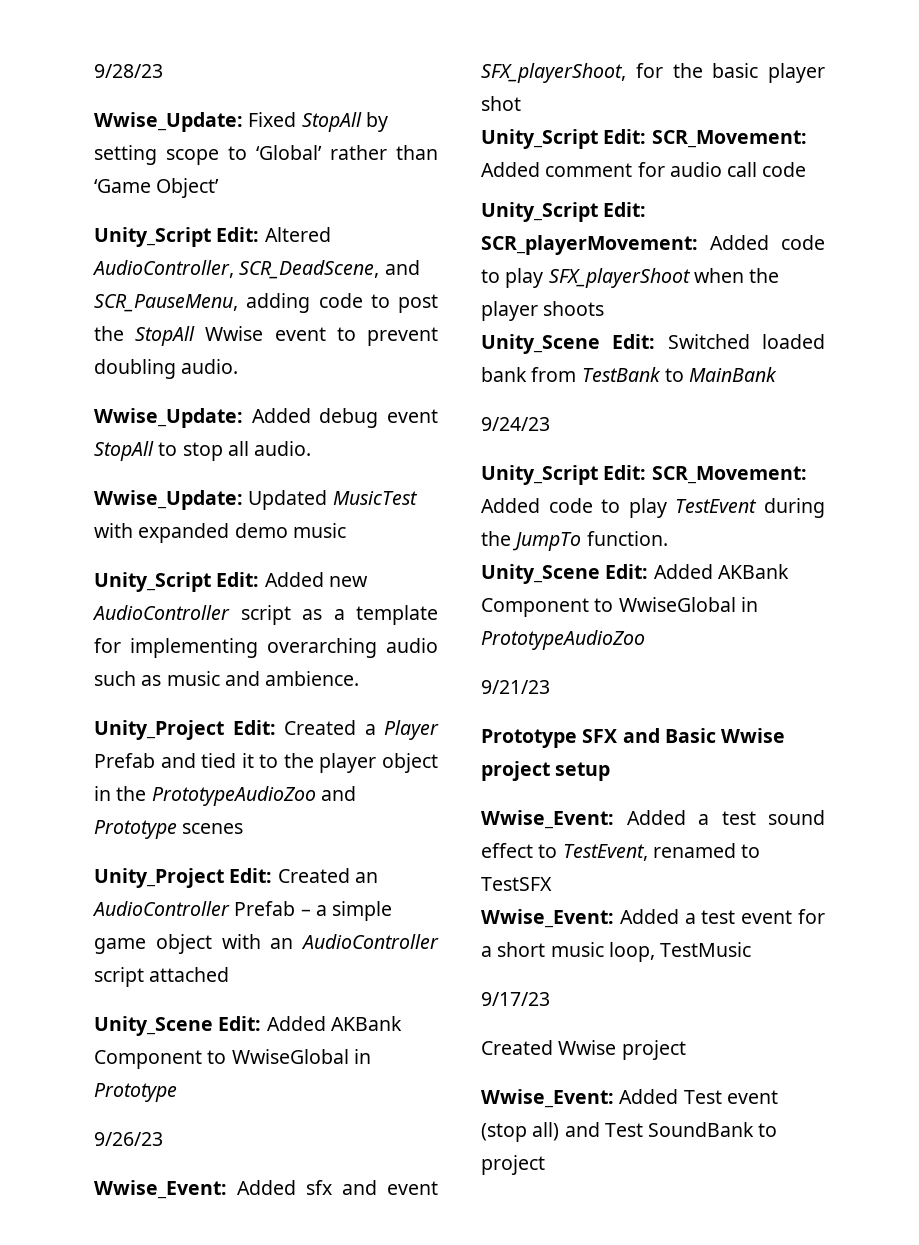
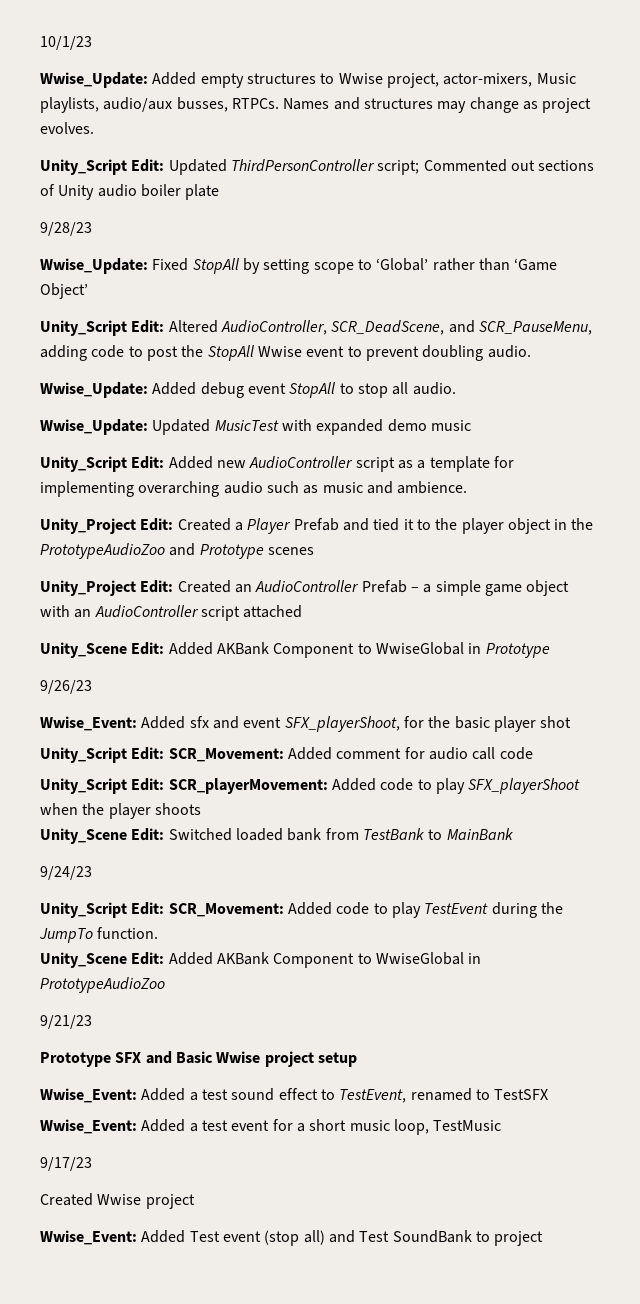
(94, 71) none -> [40,36,92,50] [40,72,576,88] [40,97,592,113] [40,122,94,134] [40,159,595,175] [40,184,220,200] 10/1/23 // Wwise_Update: Added empty structures to Wwise project, actor-mixers, Music playlists, audio/aux busses, RTPCs. Names and structures may change as project evolves. // Unity_Script Edit: Updated ThirdPersonController script; Commented out sections of Unity audio boiler plate //

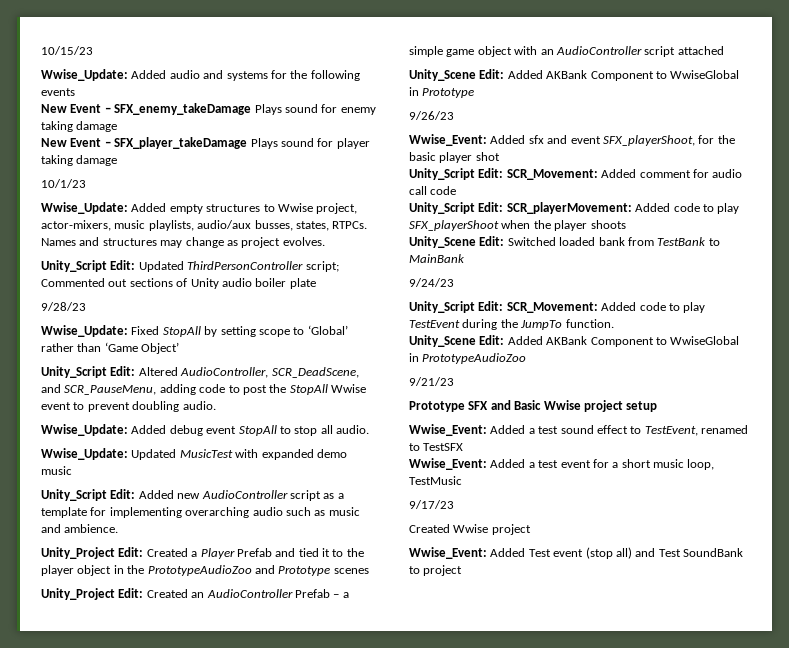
(40, 43) none -> [41,46,93,55] [41,69,360,81] [41,88,75,96] [41,103,376,115] [41,121,118,132] [41,137,370,149] [41,155,118,166] 10/15/23 // Wwise_Update: Added audio and systems for the following events // New Event – SFX_enemy_takeDamage Plays sound for enemy taking damage // New Event – SFX_player_takeDamage Plays sound for player taking damage //
[536,73,576,84] Music -> [114,220,146,229] music
(228, 104) none -> [295,221,329,231] states,

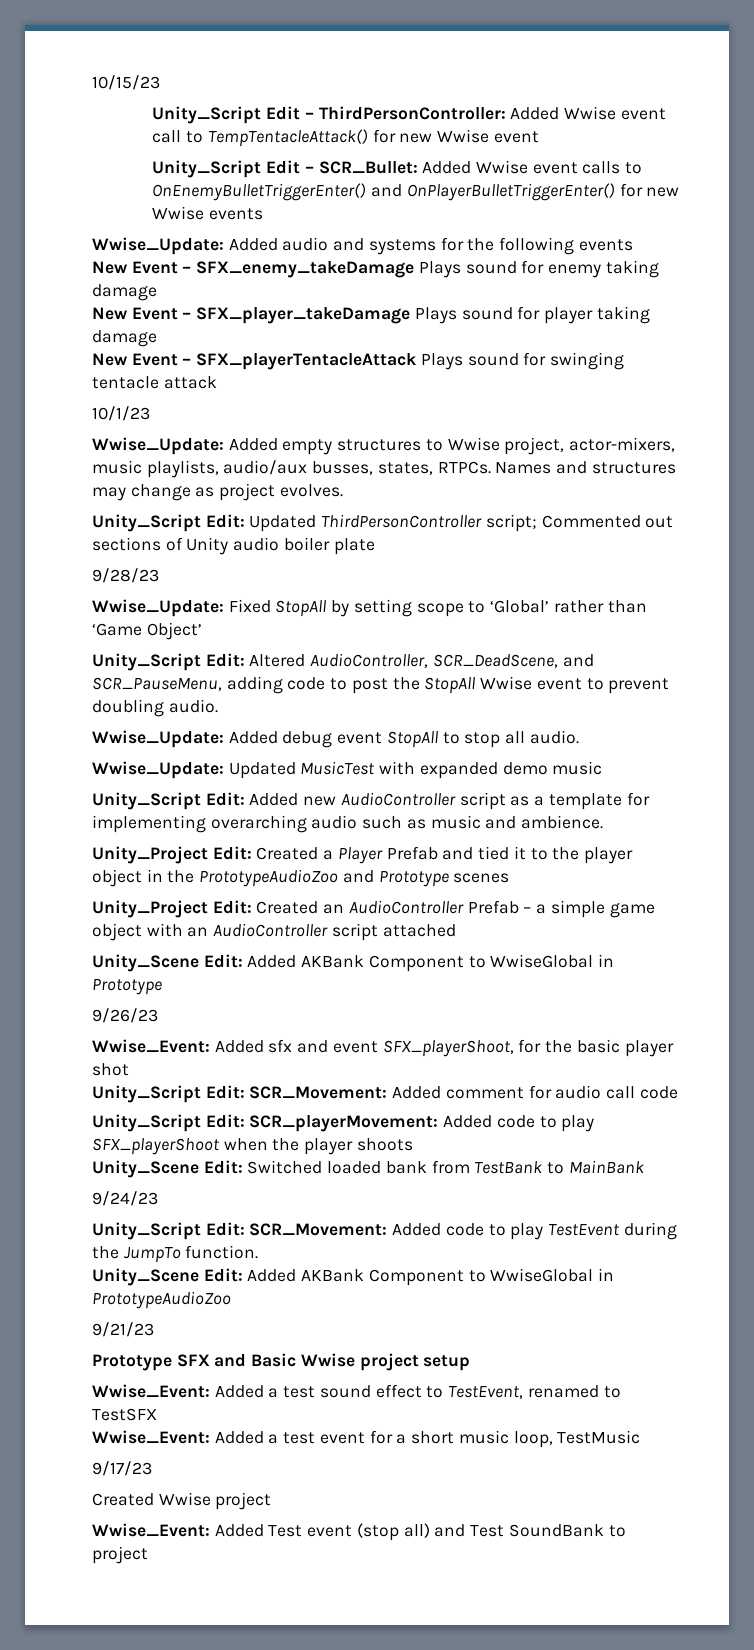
(93, 50) none -> [152,106,666,124] [152,129,539,147] [152,160,643,178] [152,183,680,201] [152,206,264,220] // Unity_Script Edit – ThirdPersonController: Added Wwise event call to TempTentacleAttack() for new Wwise event // Unity_Script Edit – SCR_Bullet: Added Wwise event calls to OnEnemyBulletTriggerEnter() and OnPlayerBulletTriggerEnter() for new Wwise events
(118, 160) none -> [92,352,625,370] [92,376,217,389] // New Event – SFX_playerTentacleAttack Plays sound for swinging tentacle attack

